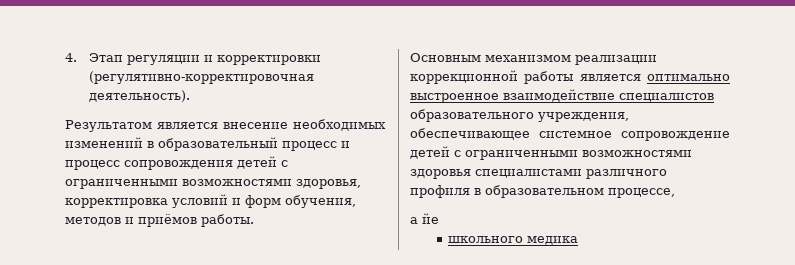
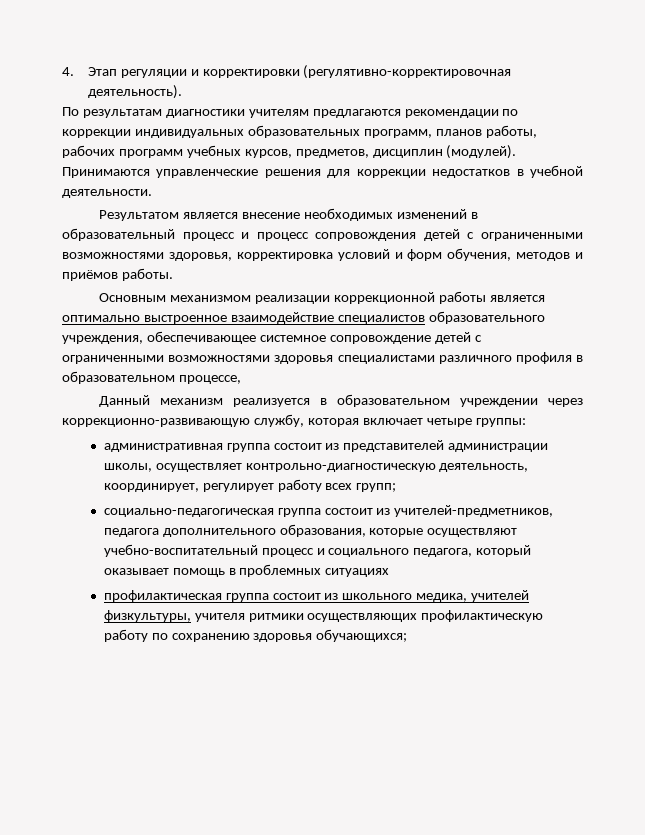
(191, 96) none -> [62,107,519,118] [62,125,537,138] [62,145,517,159] [62,165,584,178] [62,189,152,198] // По результатам диагностики учителям предлагаются рекомендации по коррекции индивидуальных образовательных программ, планов работы, рабочих программ учебных курсов, предметов, дисциплин (модулей). Принимаются управленческие решения для коррекции недостатков в учебной деятельности.
[410,213,439,224] [448,236,579,245] а йе // школьного медика -> [99,394,583,407] [62,414,526,427] [103,440,549,452] [103,463,529,472] [103,479,397,492] [103,505,554,517] [103,524,518,537] [103,544,532,557] [103,564,390,577] [103,590,530,602] [103,610,544,622] [103,629,408,642] Данный механизм реализуется в образовательном учреждении через коррекционно-развивающую службу, которая включает четыре группы: // административная группа состоит из представителей администрации школы, осуществляет контрольно-диагностическую деятельность, координирует, регулирует работу всех групп; // социально-педагогическая группа состоит из учителей-предметников, педагога дополнительного образования, которые осуществляют учебно-воспитательный процесс и социального педагога, который оказывает помощь в проблемных ситуациях // профилактическая группа состоит из школьного медика, учителей физкультуры, учителя ритмики осуществляющих профилактическую работу по сохранению здоровья обучающихся;

